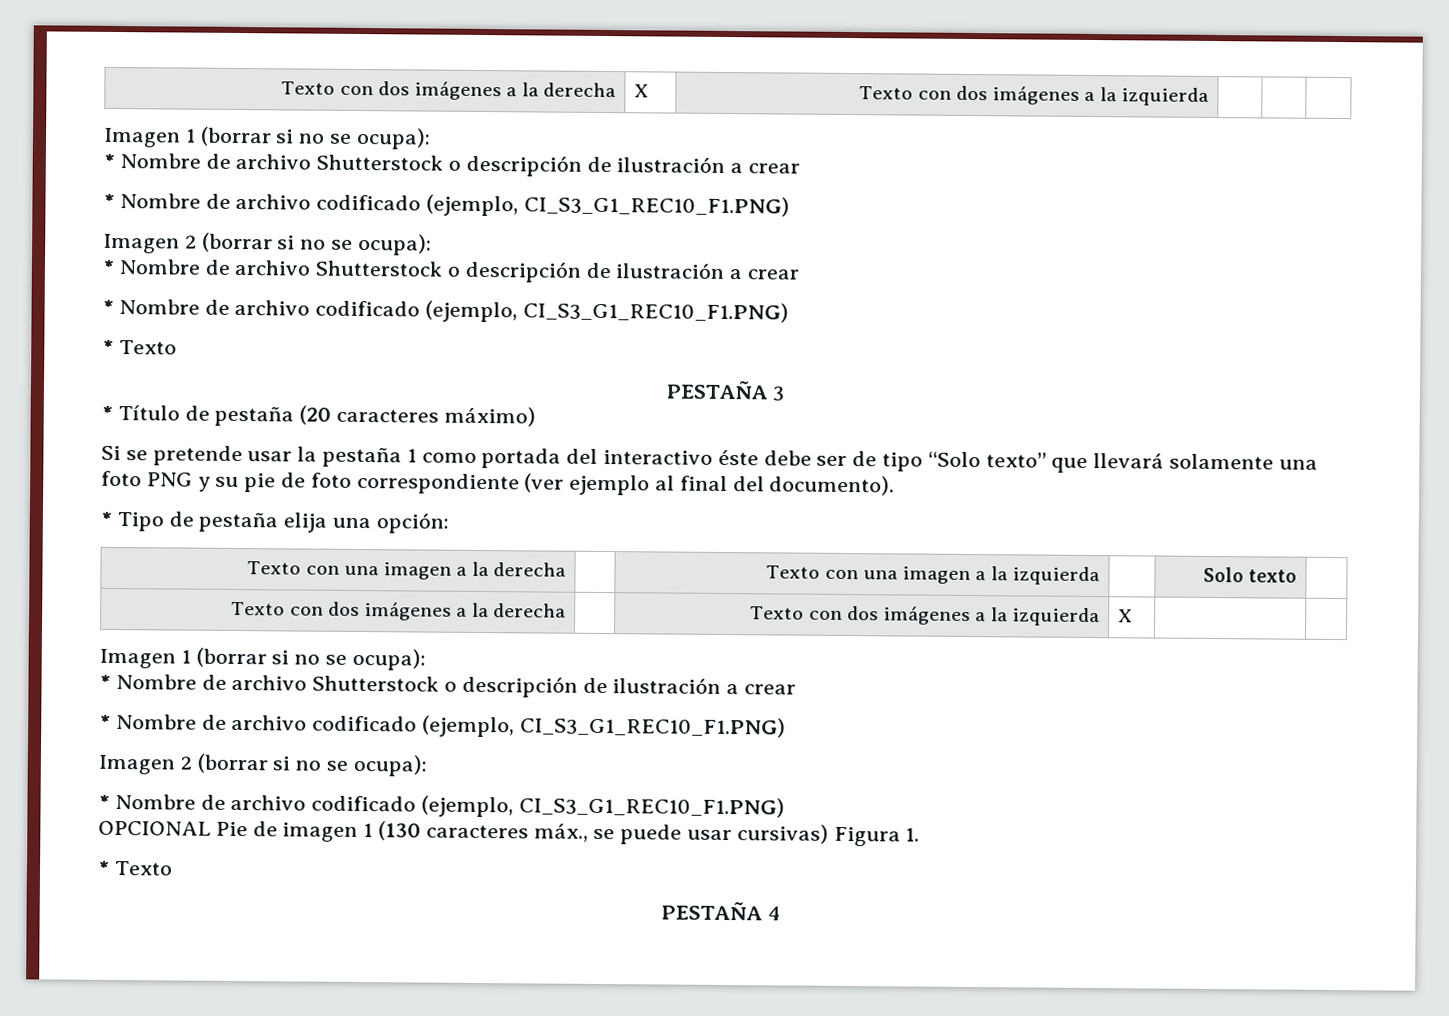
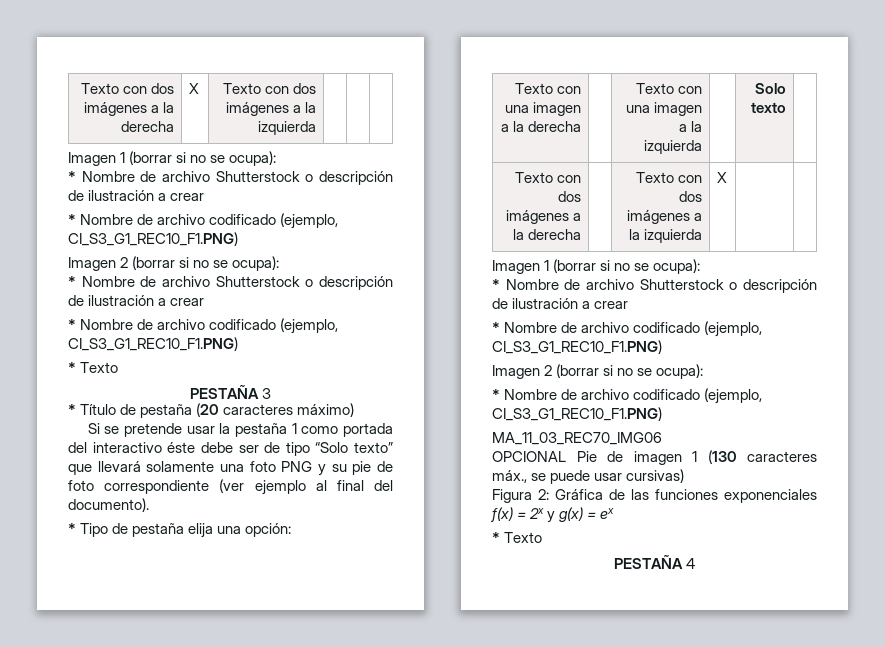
(785, 807) none -> [492,432,662,445] // MA_11_03_REC70_IMG06
[833,826,921,847] Figura 1. -> [492,489,817,503] [490,507,615,523] // Figura 2: Gráfica de las funciones exponenciales f(x) = 2x y g(x) = ex

